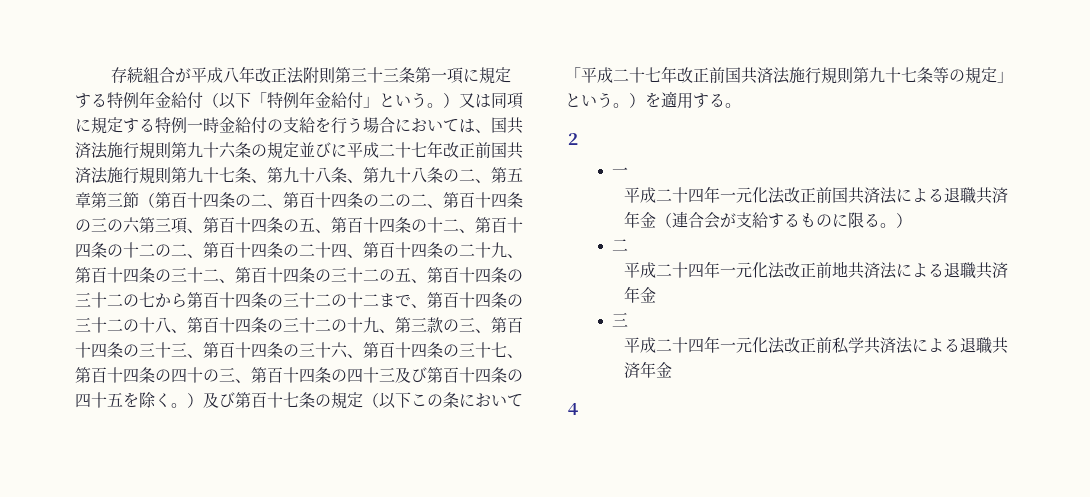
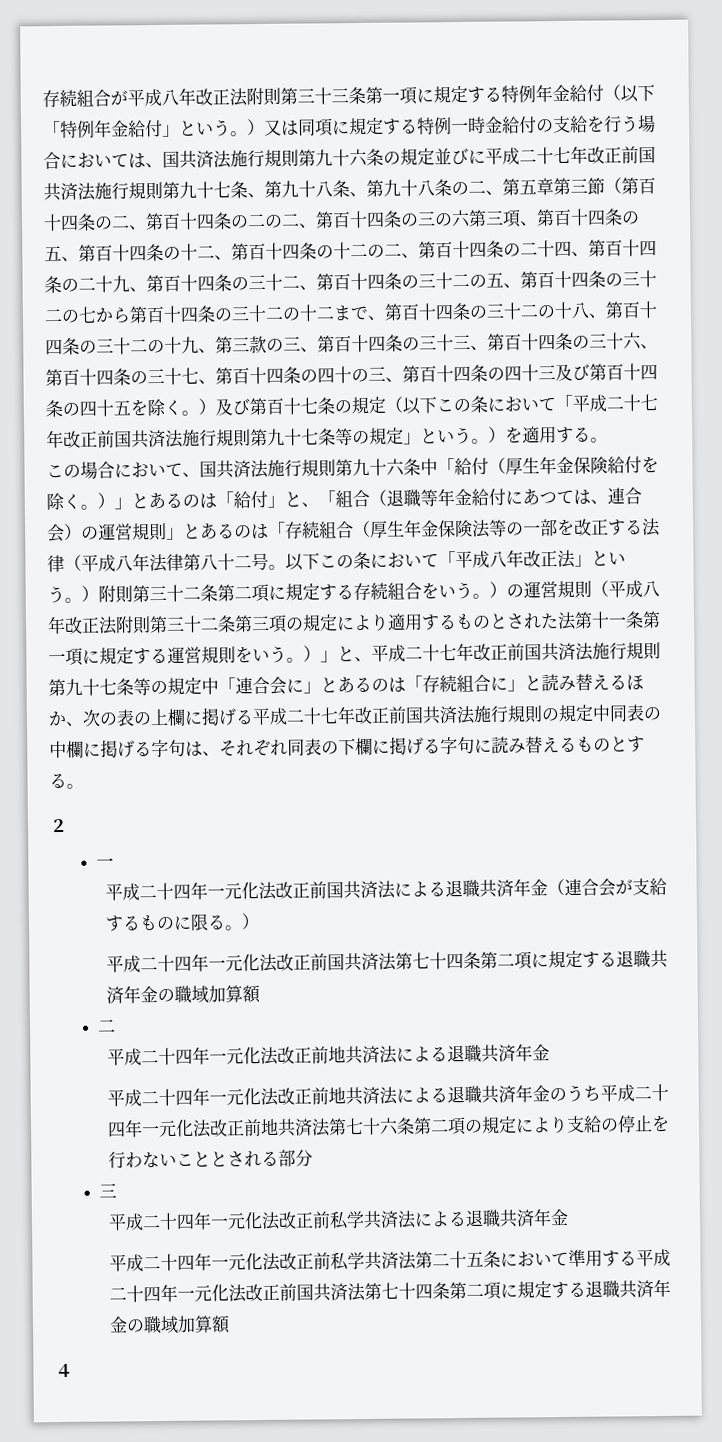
(741, 105) none -> [46,456,659,479] [46,487,642,511] [47,518,661,543] [47,549,626,573] [47,580,660,604] [47,611,661,635] [48,642,661,666] [48,673,644,697] [48,704,662,727] [49,736,645,759] [49,772,84,789] // この場合において、国共済法施行規則第九十六条中「給付（厚生年金保険給付を除く。）」とあるのは「給付」と、「組合（退職等年金給付にあつては、連合会）の運営規則」とあるのは「存続組合（厚生年金保険法等の一部を改正する法律（平成八年法律第八十二号。以下この条において「平成八年改正法」という。）附則第三十二条第二項に規定する存続組合をいう。）の運営規則（平成八年改正法附則第三十二条第三項の規定により適用するものとされた法第十一条第一項に規定する運営規則をいう。）」と、平成二十七年改正前国共済法施行規則第九十七条等の規定中「連合会に」とあるのは「存続組合に」と読み替えるほか、次の表の上欄に掲げる平成二十七年改正前国共済法施行規則の規定中同表の中欄に掲げる字句は、それぞれ同表の下欄に掲げる字句に読み替えるものとする。
(913, 220) none -> [105,949,668,973] [105,985,261,1004] // 平成二十四年一元化法改正前国共済法第七十四条第二項に規定する退職共済年金の職域加算額
(657, 295) none -> [106,1083,669,1107] [106,1114,670,1138] [107,1149,313,1169] // 平成二十四年一元化法改正前地共済法による退職共済年金のうち平成二十四年一元化法改正前地共済法第七十六条第二項の規定により支給の停止を行わないこととされる部分
(673, 370) none -> [108,1248,671,1272] [108,1278,671,1303] [108,1315,231,1335] // 平成二十四年一元化法改正前私学共済法第二十五条において準用する平成二十四年一元化法改正前国共済法第七十四条第二項に規定する退職共済年金の職域加算額

